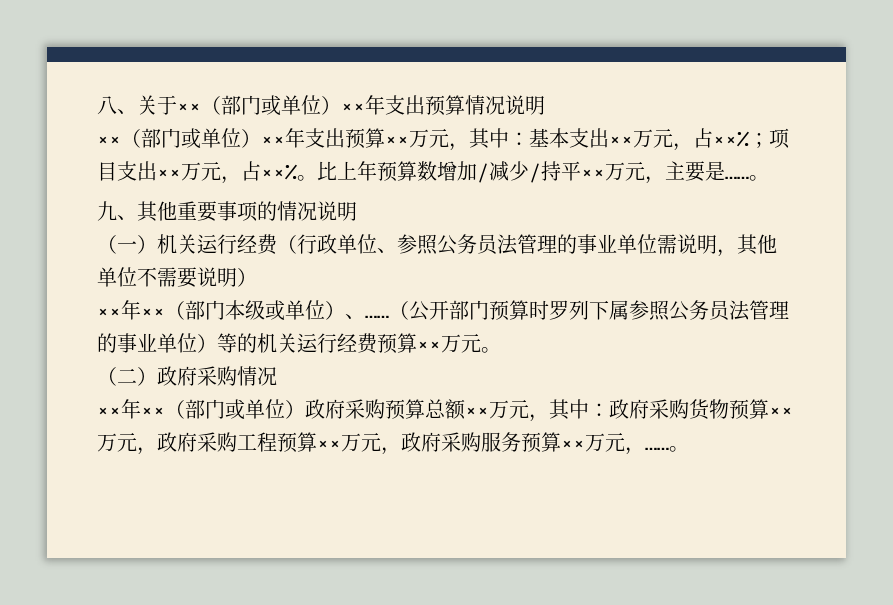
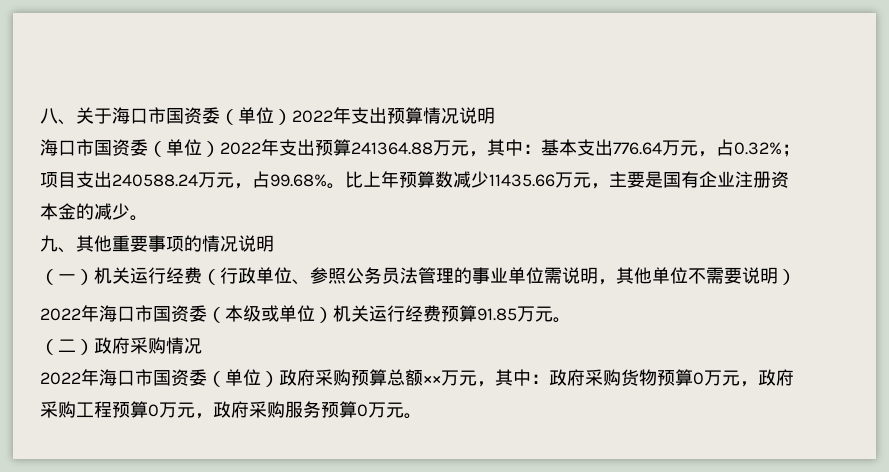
[177,95,365,116] ××（部门或单位）×× -> [112,107,333,125] 海口市国资委（单位）2022
[97,128,409,149] ××（部门或单位）××年支出预算×× -> [40,139,433,157] 海口市国资委（单位）2022年支出预算241364.88
[609,128,749,151] ××万元，占××% -> [613,139,782,157] 776.64万元，占0.32%
[157,161,297,184] ××万元，占××% -> [112,171,327,189] 240588.24万元，占99.68%
[437,161,749,184] 增加/减少/持平××万元，主要是…… -> [453,171,789,189] [40,203,130,220] 减少11435.66万元，主要是国有企业注册资本金的减少
[97,300,789,321] [97,333,257,353] ××年××（部门本级或单位）、……（公开部门预算时罗列下属参照公务员法管理的事业单位）等的 -> [40,305,333,323] 2022年海口市国资委（本级或单位）
[417,341,441,351] ×× -> [477,308,517,321] 91.85
[97,399,245,420] ××年××（部门或 -> [40,369,225,387] 2022年海口市国资委（
[769,407,793,417] ×× -> [693,372,704,385] 0
[317,440,341,450] ×× -> [148,404,159,417] 0
[561,433,669,455] ××万元，…… -> [357,402,404,418] 0万元

